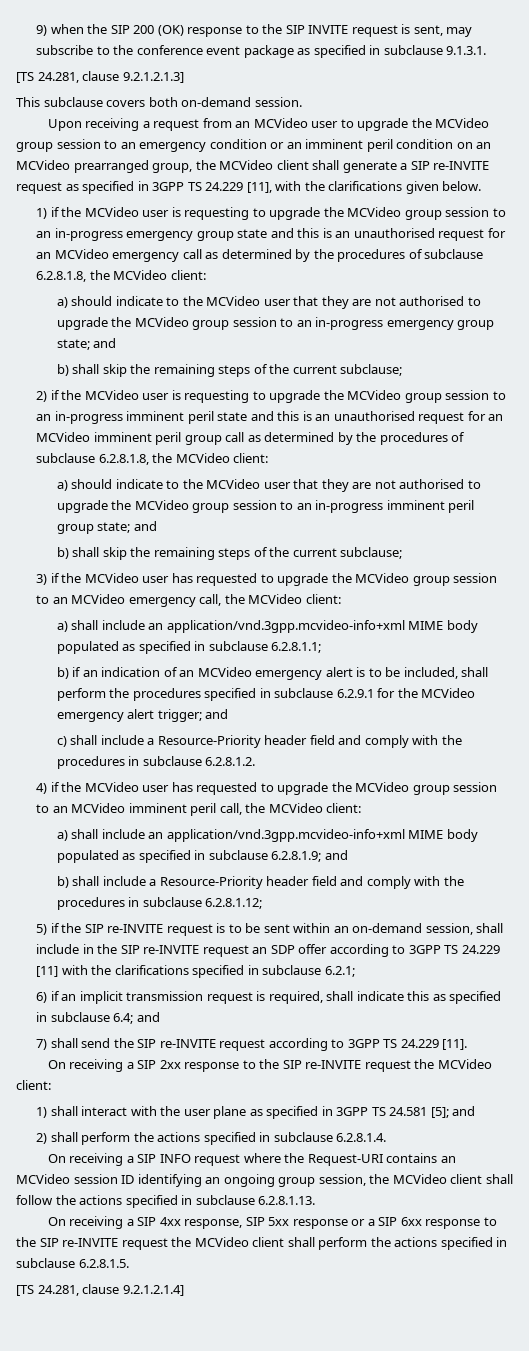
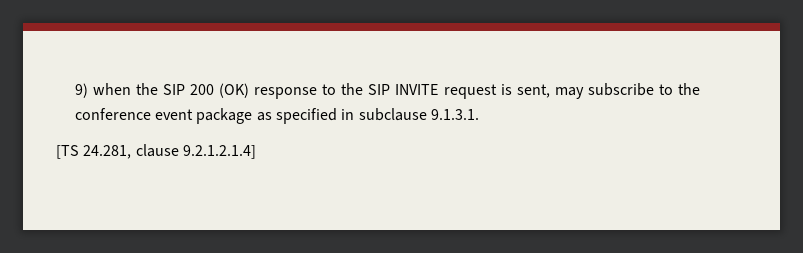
[16,71,184,83] [16,97,302,107] [47,118,490,131] [16,139,492,152] [16,160,490,173] [16,181,482,194] [36,207,506,220] [36,228,506,241] [36,249,484,262] [36,270,206,282] [56,296,481,309] [56,317,495,330] [56,338,117,350] [56,364,403,377] [36,390,506,403] [36,411,504,424] [36,432,466,445] [36,453,269,465] [56,479,481,492] [56,500,475,513] [56,521,157,534] [56,547,403,560] [36,573,498,586] [36,594,341,607] [56,620,478,633] [56,641,322,654] [56,667,489,680] [56,688,476,701] [56,709,229,722] [56,735,462,748] [56,756,256,769] [36,782,498,795] [36,803,362,816] [56,829,478,842] [56,850,348,863] [56,876,464,889] [56,897,263,910] [36,923,504,936] [36,944,500,957] [36,965,355,978] [36,991,502,1004] [36,1012,160,1024] [36,1038,468,1051] [47,1059,492,1072] [16,1080,51,1090] [36,1106,476,1119] [36,1132,387,1145] [47,1153,456,1166] [16,1174,513,1187] [16,1195,316,1208] [47,1216,497,1229] [16,1237,508,1250] [16,1258,129,1268] // [TS 24.281, clause 9.2.1.2.1.3] // This subclause covers both on-demand session. // Upon receiving a request from an MCVideo user to upgrade the MCVideo group session to an emergency condition or an imminent peril condition on an MCVideo prearranged group, the MCVideo client shall generate a SIP re-INVITE request as specified in 3GPP TS 24.229 [11], with the clarifications given below. // 1) if the MCVideo user is requesting to upgrade the MCVideo group session to an in-progress emergency group state and this is an unauthorised request for an MCVideo emergency call as determined by the procedures of subclause 6.2.8.1.8, the MCVideo client: // a) should indicate to the MCVideo user that they are not authorised to upgrade the MCVideo group session to an in-progress emergency group state; and // b) shall skip the remaining steps of the current subclause; // 2) if the MCVideo user is requesting to upgrade the MCVideo group session to an in-progress imminent peril state and this is an unauthorised request for an MCVideo imminent peril group call as determined by the procedures of subclause 6.2.8.1.8, the MCVideo client: // a) should indicate to the MCVideo user that they are not authorised to upgrade the MCVideo group session to an in-progress imminent peril group state; and // b) shall skip the remaining steps of the current subclause; // 3) if the MCVideo user has requested to upgrade the MCVideo group session to an MCVideo emergency call, the MCVideo client: // a) shall include an application/vnd.3gpp.mcvideo-info+xml MIME body populated as specified in subclause 6.2.8.1.1; // b) if an indication of an MCVideo emergency alert is to be included, shall perform the procedures specified in subclause 6.2.9.1 for the MCVideo emergency alert trigger; and // c) shall include a Resource-Priority header field and comply with the procedures in subclause 6.2.8.1.2. // 4) if the MCVideo user has requested to upgrade the MCVideo group session to an MCVideo imminent peril call, the MCVideo client: // a) shall include an application/vnd.3gpp.mcvideo-info+xml MIME body populated as specified in subclause 6.2.8.1.9; and // b) shall include a Resource-Priority header field and comply with the procedures in subclause 6.2.8.1.12; // 5) if the SIP re-INVITE request is to be sent within an on-demand session, shall include in the SIP re-INVITE request an SDP offer according to 3GPP TS 24.229 [11] with the clarifications specified in subclause 6.2.1; // 6) if an implicit transmission request is required, shall indicate this as specified in subclause 6.4; and // 7) shall send the SIP re-INVITE request according to 3GPP TS 24.229 [11]. // On receiving a SIP 2xx response to the SIP re-INVITE request the MCVideo client: // 1) shall interact with the user plane as specified in 3GPP TS 24.581 [5]; and // 2) shall perform the actions specified in subclause 6.2.8.1.4. // On receiving a SIP INFO request where the Request-URI contains an MCVideo session ID identifying an ongoing group session, the MCVideo client shall follow the actions specified in subclause 6.2.8.1.13. // On receiving a SIP 4xx response, SIP 5xx response or a SIP 6xx response to the SIP re-INVITE request the MCVideo client shall perform the actions specified in subclause 6.2.8.1.5. -> (479, 114) none

